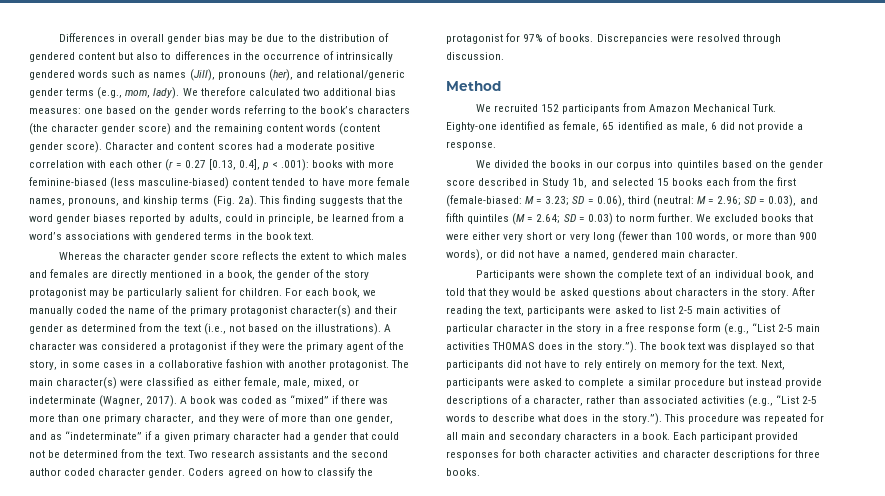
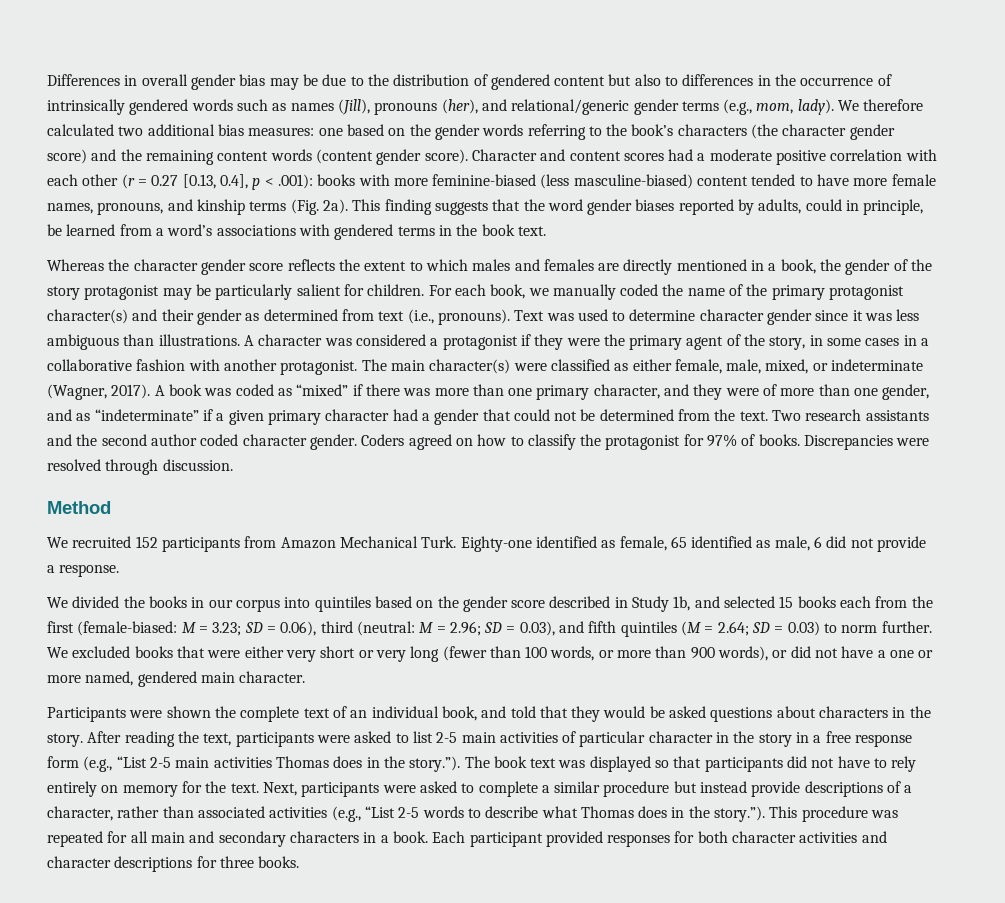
[165,324,181,332] the -> (374, 315) none
[228,323,382,335] not based on the illustrations). -> [437,309,920,325] [47,334,240,350] pronouns). Text was used to determine character gender since it was less ambiguous than illustrations.
(570, 255) none -> [890,650,934,658] [47,675,81,683] one or more
[492,342,536,350] THOMAS -> [275,756,329,768] Thomas
(561, 418) none -> [580,806,634,818] Thomas

